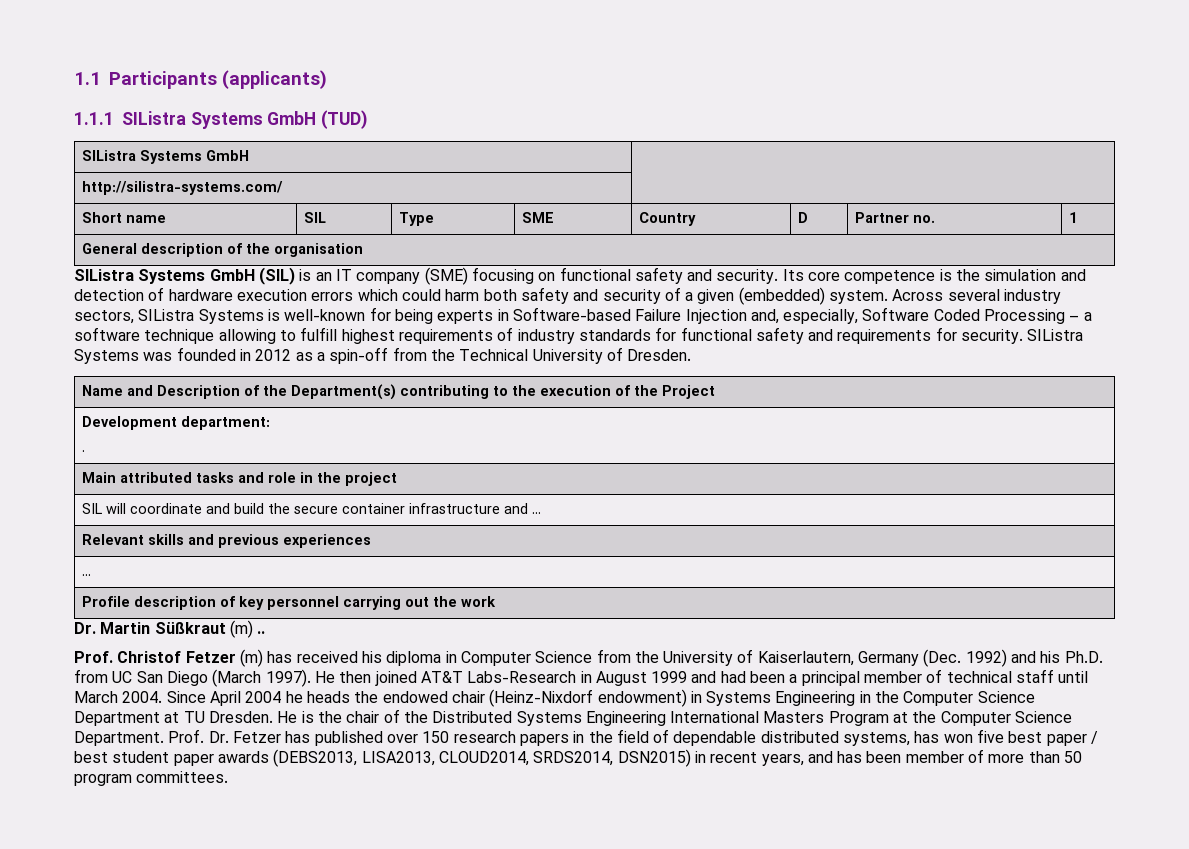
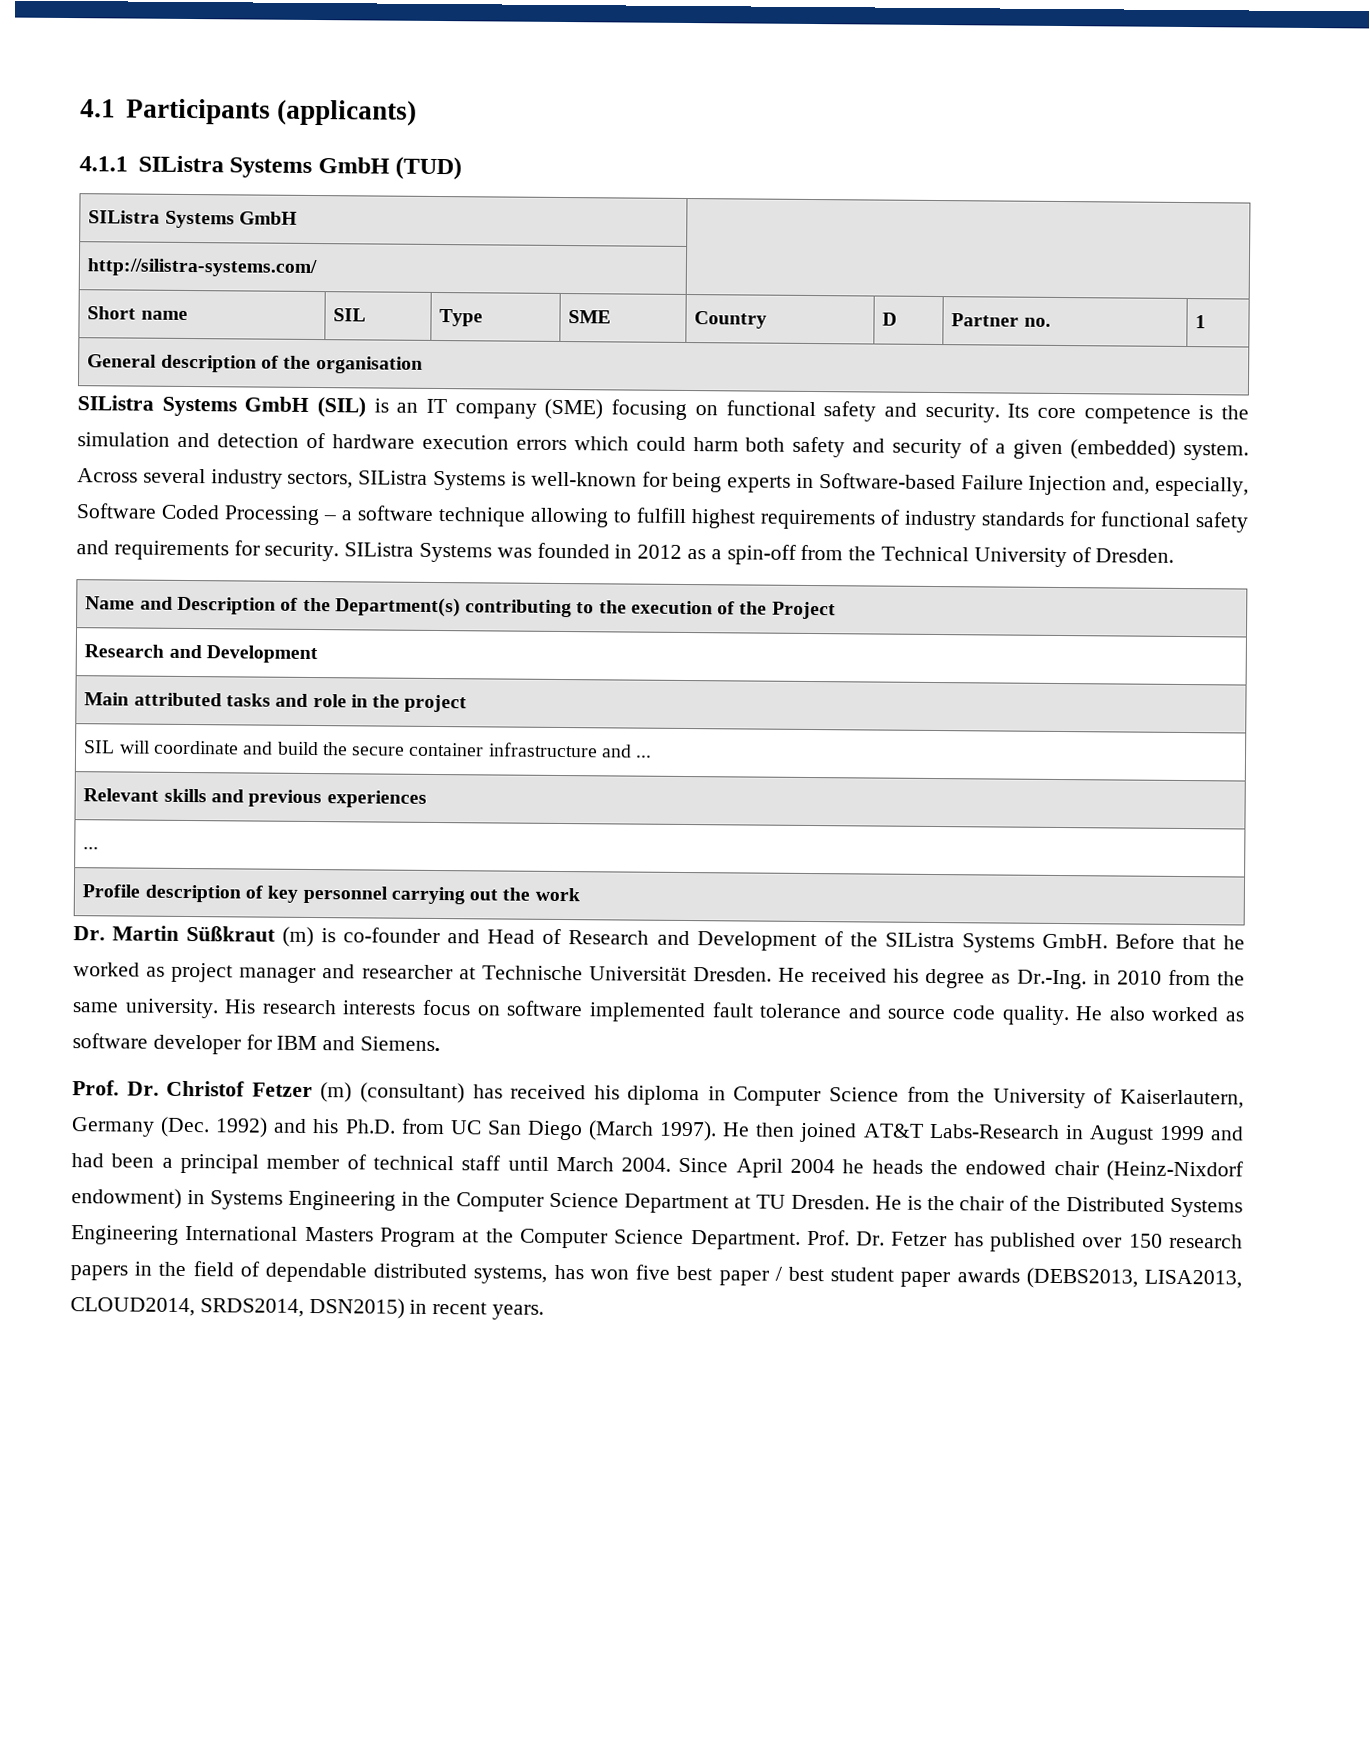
[74,72,101,85] 1.1 -> [80,99,116,118] 4.1
[74,112,114,125] 1.1.1 -> [79,156,128,172] 4.1.1
[81,416,270,430] [81,450,85,452] Development department: // . -> [84,644,318,664] Research and Development
[257,631,266,634] [74,651,113,663] .. // Prof. -> [321,927,1245,953] [73,962,1245,990] [72,998,1244,1026] [72,1033,441,1055] [72,1080,159,1096] is co-founder and Head of Research and Development of the SIListra Systems GmbH. Before that he worked as project manager and researcher at Technische Universität Dresden. He received his degree as Dr.-Ing. in 2010 from the same university. His research interests focus on software implemented fault tolerance and source code quality. He also worked as software developer for IBM and Siemens. // Prof. Dr.
(263, 658) none -> [359,1082,465,1104] (consultant)
[761,749,1083,766] [74,771,229,786] years, and has been member of more than 50 program committees. -> [492,1304,545,1320] years.

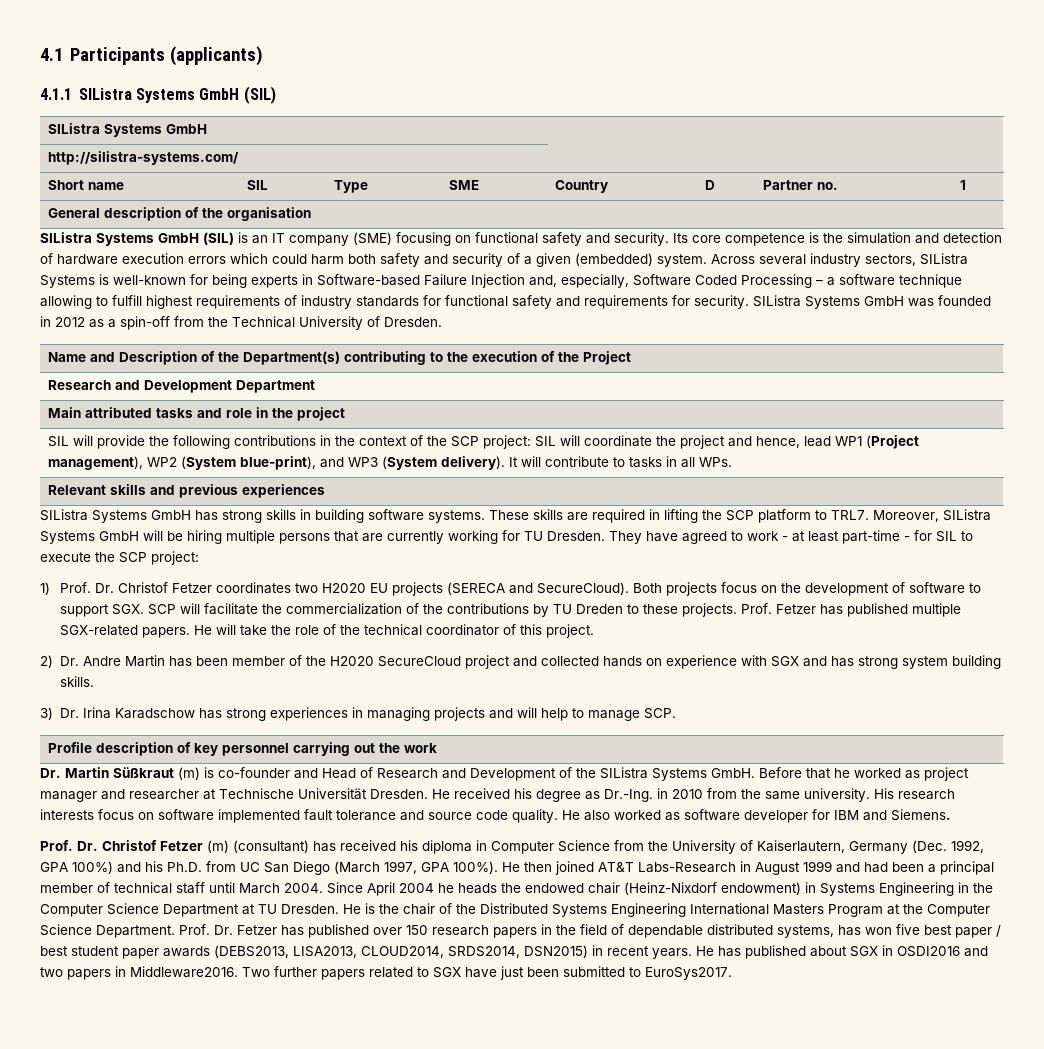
[395,156,463,181] (TUD) -> [243,86,276,104] (SIL)
(493, 552) none -> [864,296,904,306] GmbH
(318, 654) none -> [236,380,316,393] Department
[153,740,653,758] coordinate and build the secure container infrastructure and ... -> [97,435,920,449] [48,456,733,470] provide the following contributions in the context of the SCP project: SIL will coordinate the project and hence, lead WP1 (Project management), WP2 (System blue-print), and WP3 (System delivery). It will contribute to tasks in all WPs.
[83,846,100,850] // ... -> [40,509,991,523] [40,530,973,544] [40,551,199,565] [40,582,981,596] [59,603,961,617] [59,624,594,638] [40,655,1001,669] [59,676,94,687] [40,707,676,721] // SIListra Systems GmbH has strong skills in building software systems. These skills are required in lifting the SCP platform to TRL7. Moreover, SIListra Systems GmbH will be hiring multiple persons that are currently working for TU Dresden. They have agreed to work - at least part-time - for SIL to execute the SCP project: // 1) Prof. Dr. Christof Fetzer coordinates two H2020 EU projects (SERECA and SecureCloud). Both projects focus on the development of software to support SGX. SCP will facilitate the commercialization of the contributions by TU Dreden to these projects. Prof. Fetzer has published multiple SGX-related papers. He will take the role of the technical coordinator of this project. // 2) Dr. Andre Martin has been member of the H2020 SecureCloud project and collected hands on experience with SGX and has strong system building skills. // 3) Dr. Irina Karadschow has strong experiences in managing projects and will help to manage SCP.
[215,1117,269,1138] 1992) -> [951,840,984,853] [40,861,113,874] 1992, GPA 100%)
[659,1120,718,1142] 1997). -> [384,861,498,874] 1997, GPA 100%).
(545, 1312) none -> [696,945,988,959] [40,966,732,980] He has published about SGX in OSDI2016 and two papers in Middleware2016. Two further papers related to SGX have just been submitted to EuroSys2017.

